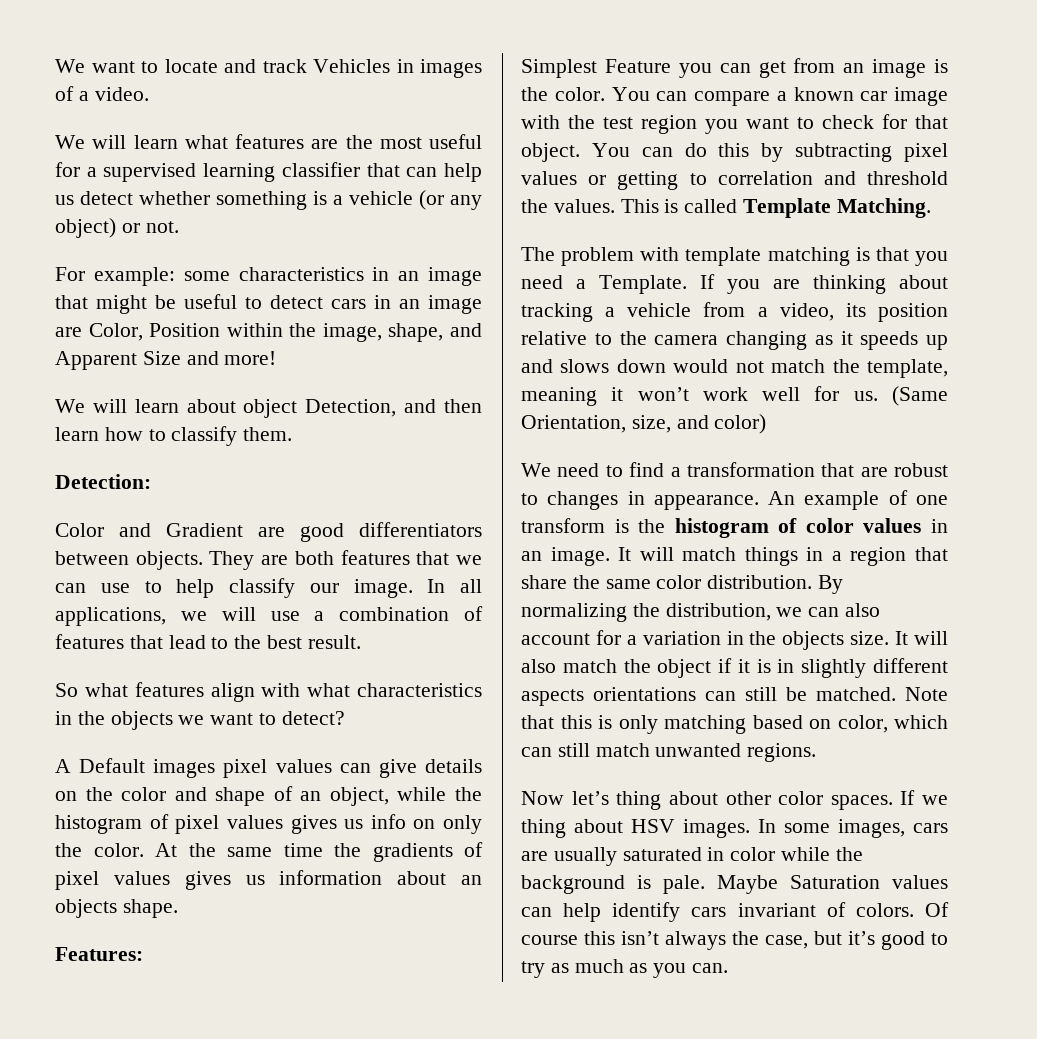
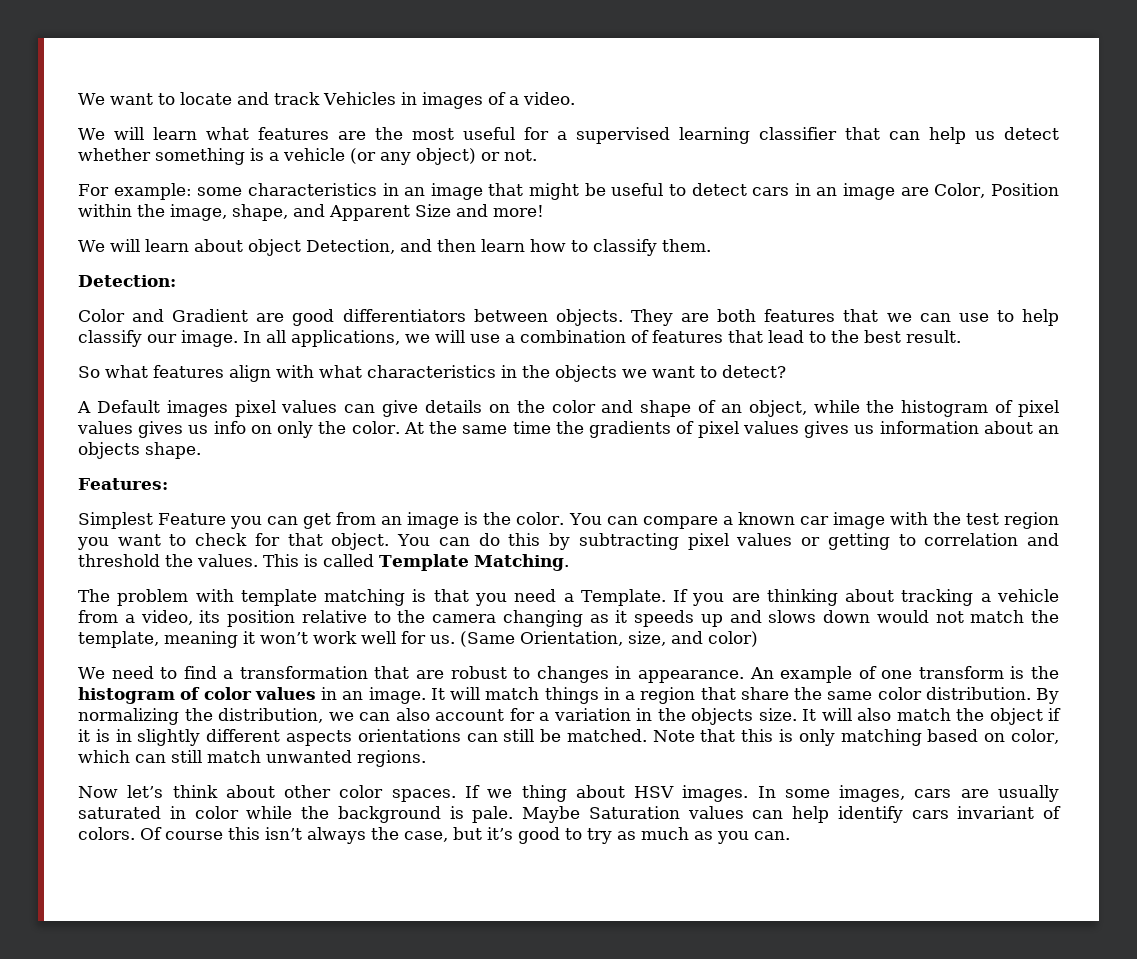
[616,791,662,810] thing -> [172,785,218,798] think

